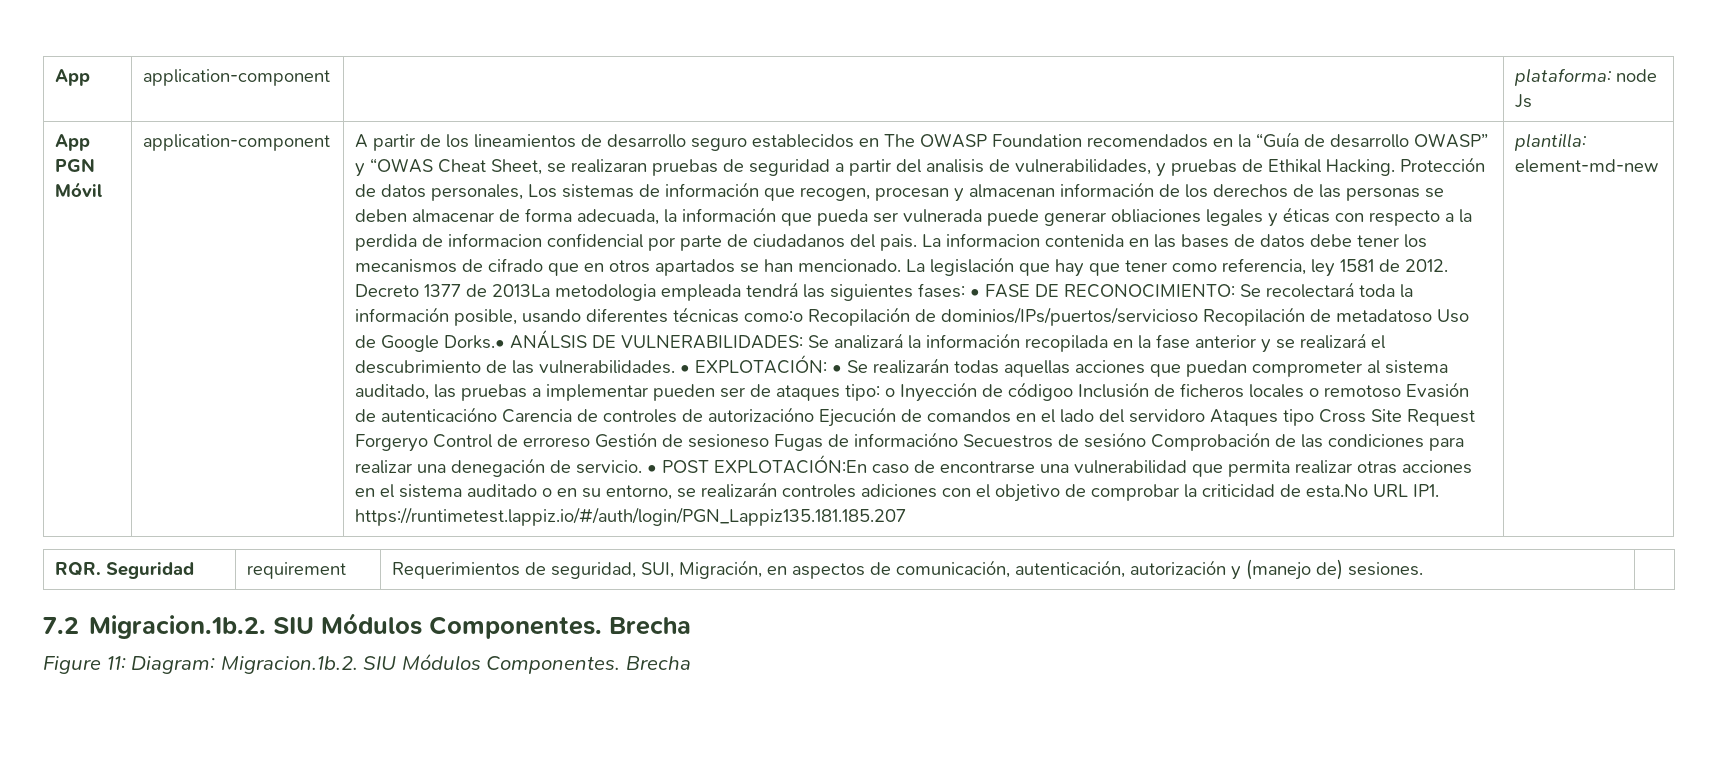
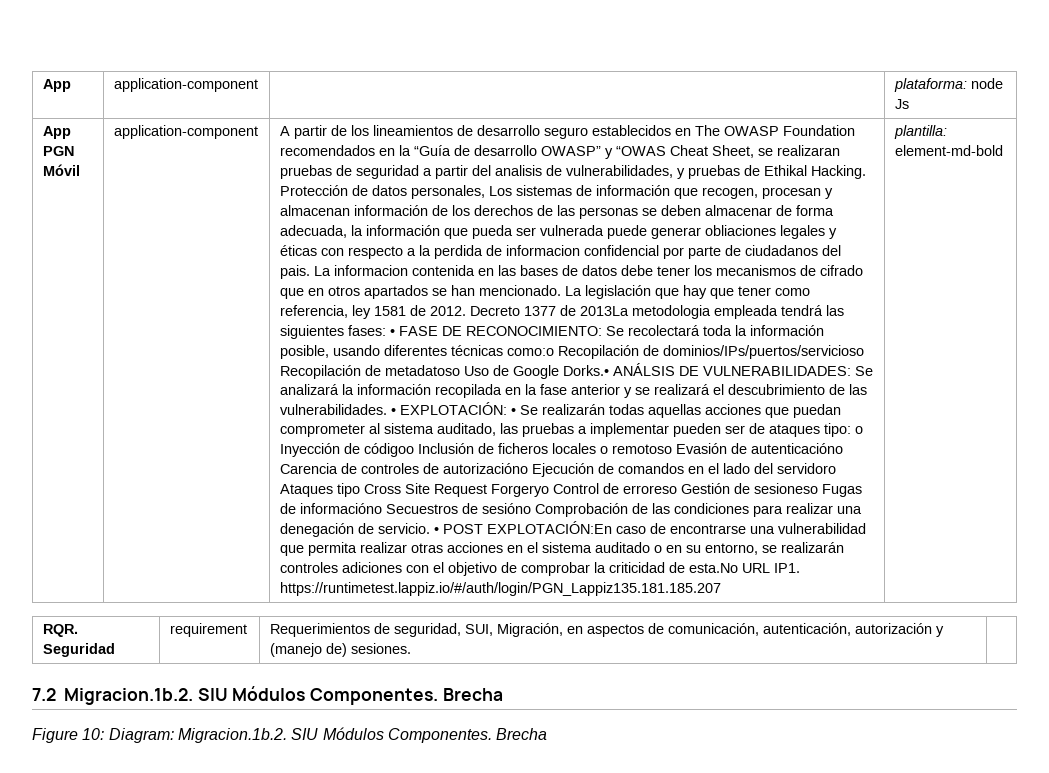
[1514,159,1658,173] element-md-new -> [894,145,1003,156] element-md-bold
[106,656,126,670] 11: -> [82,728,105,740] 10:

